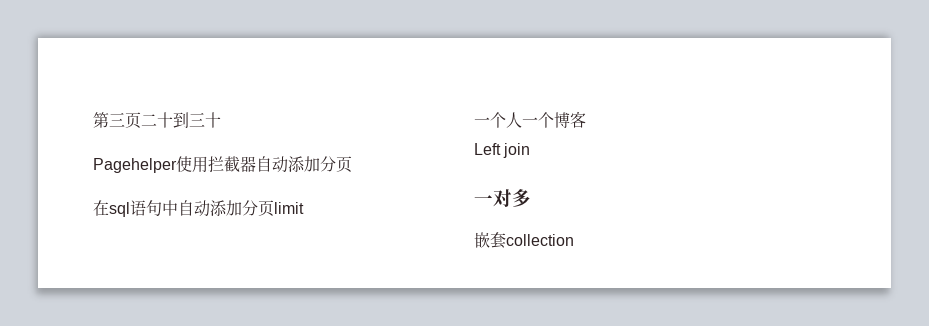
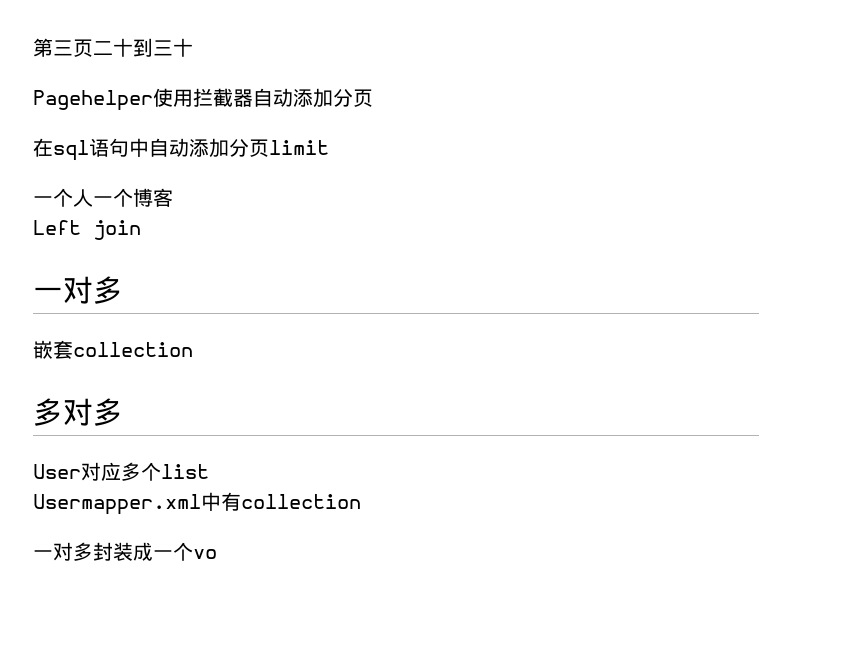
(574, 240) none -> [33,398,123,426] [33,462,209,481] [33,492,361,515] [33,542,217,561] // 多对多 // User对应多个list // Usermapper.xml中有collection // 一对多封装成一个vo

